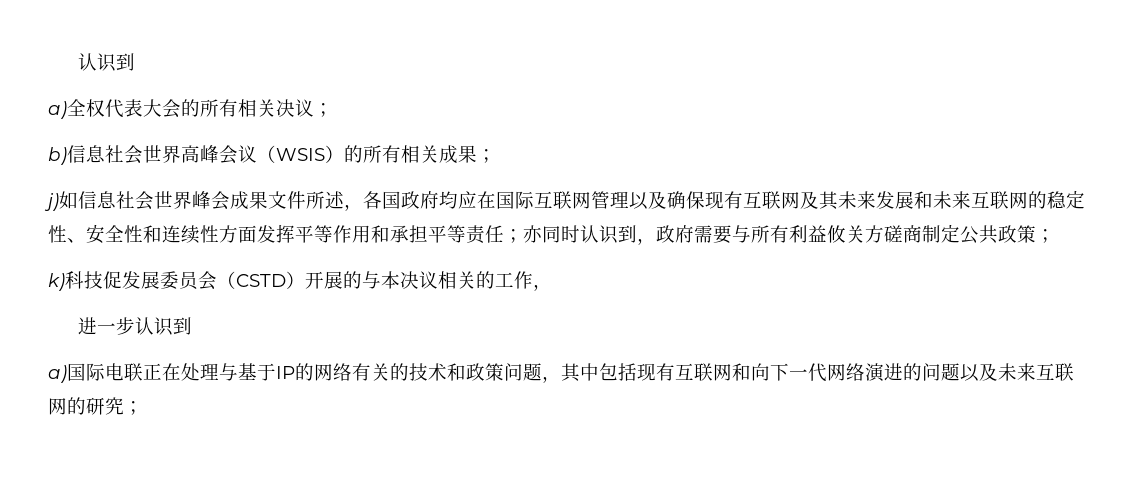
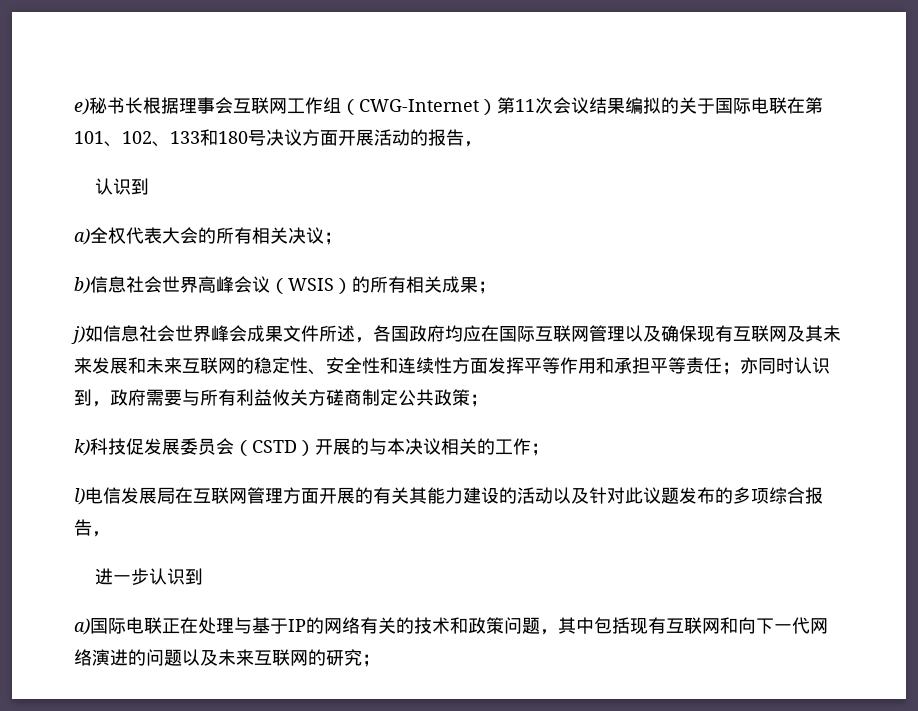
(77, 62) none -> [74,97,823,115] [74,129,482,147] e)秘书长根据理事会互联网工作组（CWG-Internet）第11次会议结果编拟的关于国际电联在第101、102、133和180号决议方面开展活动的报告， //
(533, 280) none -> [531,443,549,456] [74,487,823,505] [74,519,92,536] ； // l)电信发展局在互联网管理方面开展的有关其能力建设的活动以及针对此议题发布的多项综合报告

